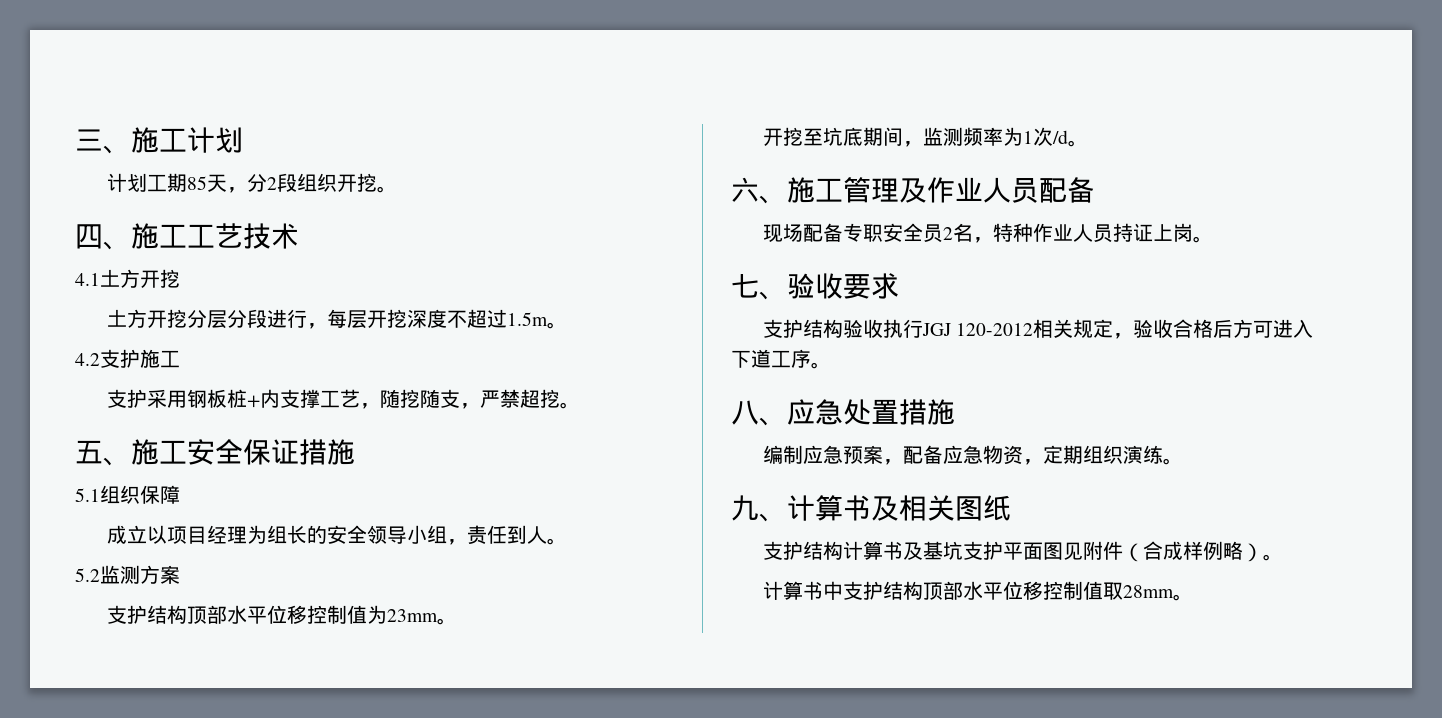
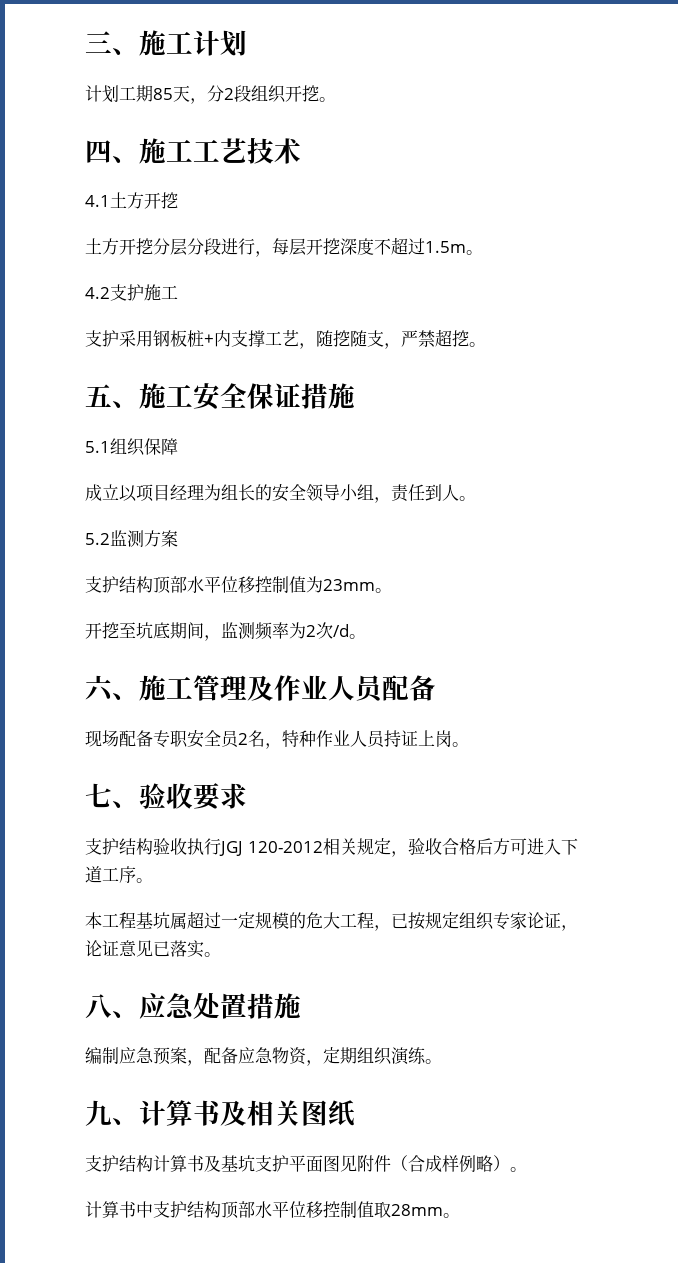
[1022,131,1033,144] 1 -> [306,625,316,637] 2
(831, 365) none -> [85,911,578,931] [85,940,221,958] // 本工程基坑属超过一定规模的危大工程，已按规定组织专家论证，论证意见已落实。

